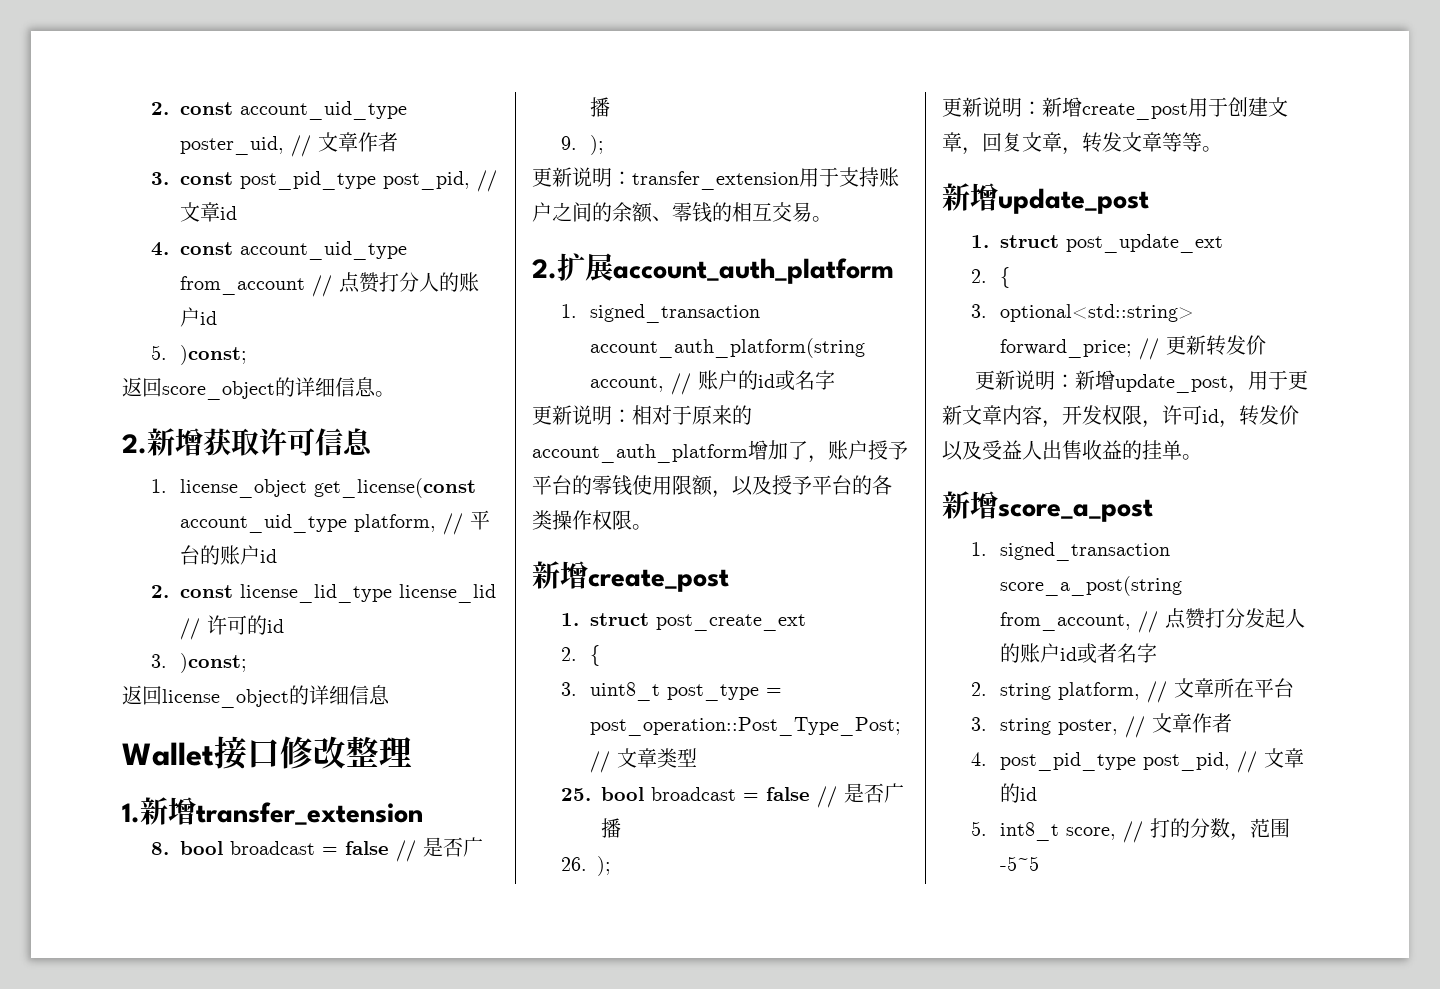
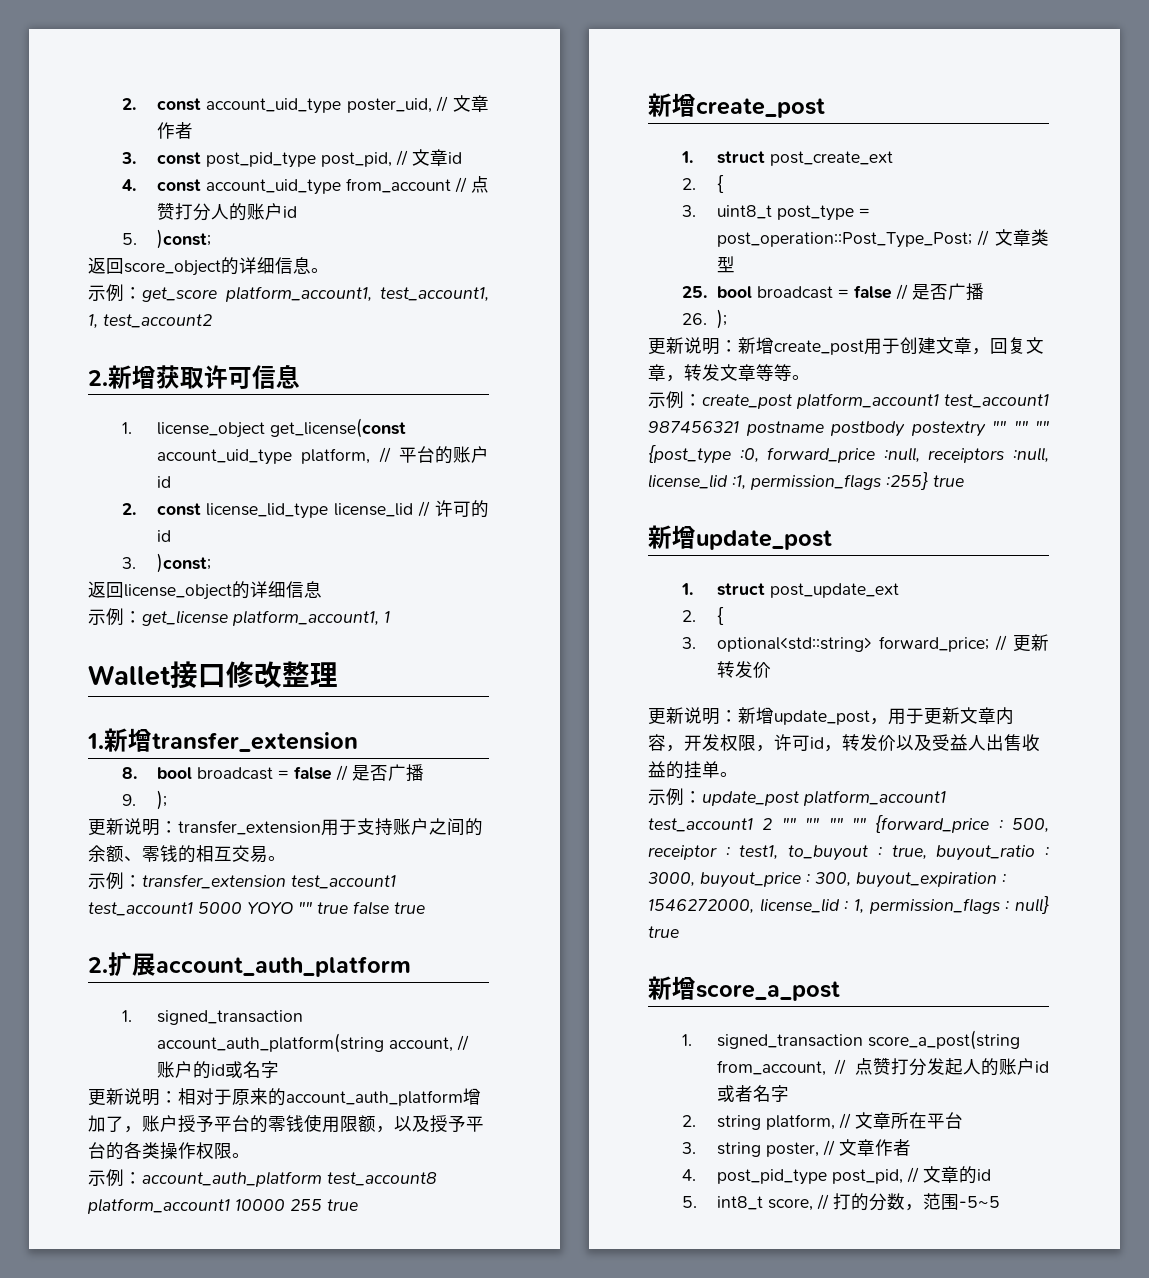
(395, 394) none -> [88,284,489,302] [88,314,212,329] // 示例：get_score platform_account1, test_account1, 1, test_account2
(390, 695) none -> [88,608,390,626] // 示例：get_license platform_account1, 1
(832, 219) none -> [88,872,396,890] [88,901,425,916] // 示例：transfer_extension test_account1 test_account1 5000 YOYO "" true false true
(652, 527) none -> [88,1169,437,1187] [87,1198,358,1214] // 示例：account_auth_platform test_account8 platform_account1 10000 255 true
(1222, 149) none -> [648,391,1049,409] [648,420,1049,437] [648,445,1049,464] [648,472,964,490] // 示例：create_post platform_account1 test_account1 987456321 postname postbody postextry "" "" "" {post_type :0, forward_price :null, receiptors :null, license_lid :1, permission_flags :255} true
(1202, 457) none -> [648,788,946,806] [648,815,1049,833] [648,845,1049,861] [648,872,1006,888] [648,896,1049,914] [648,926,679,938] // 示例：update_post platform_account1 test_account1 2 "" "" "" "" {forward_price : 500, receiptor : test1, to_buyout : true, buyout_ratio : 3000, buyout_price : 300, buyout_expiration : 1546272000, license_lid : 1, permission_flags : null} true

